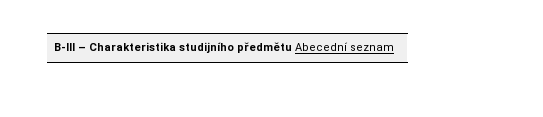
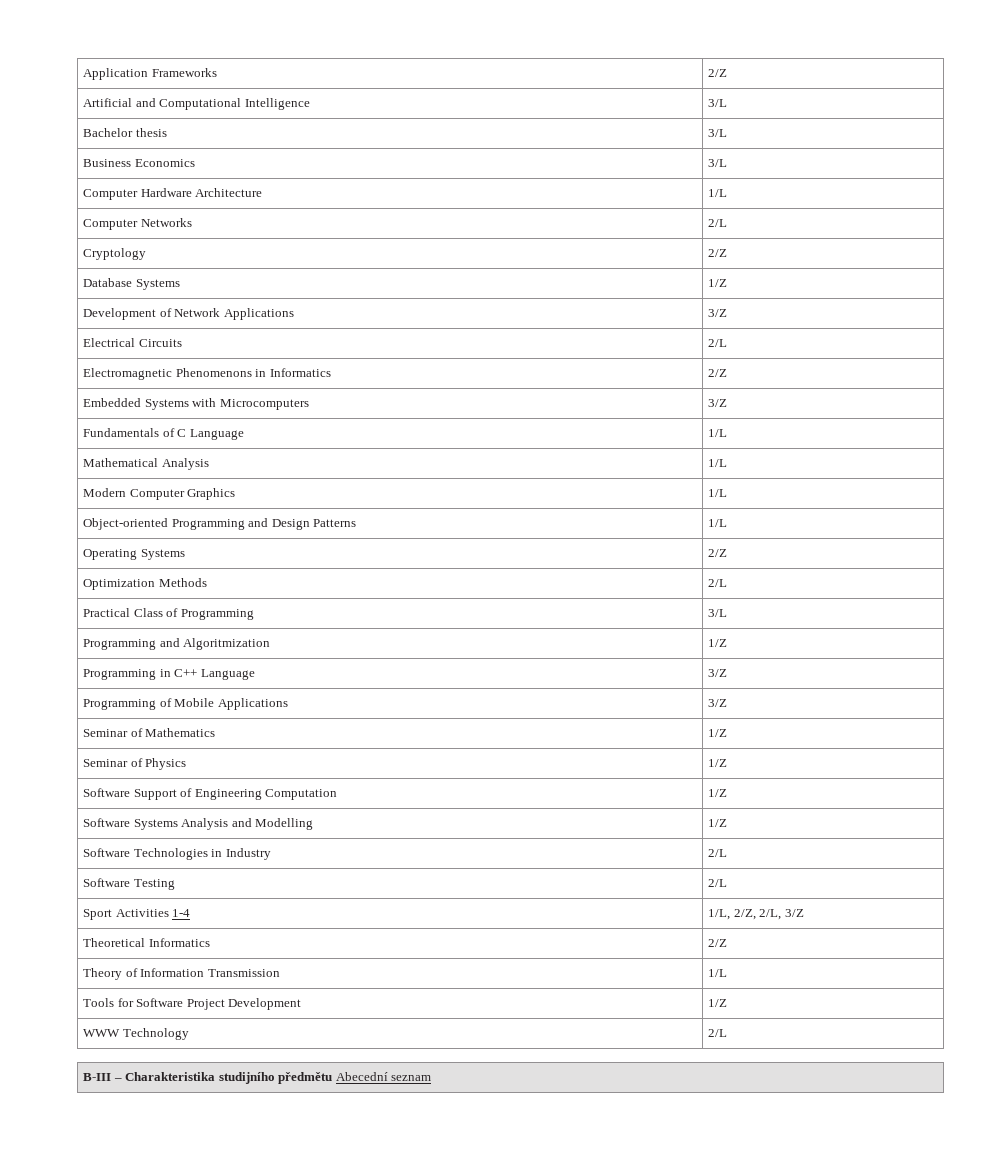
(54, 47) none -> [83,68,217,80] [708,69,728,77] [83,98,310,110] [708,99,728,107] [83,128,167,137] [708,129,728,137] [83,159,195,167] [708,159,728,167] [83,188,263,200] [708,189,728,197] [83,218,192,230] [708,219,728,227] [83,248,147,260] [708,249,728,257] [83,278,180,290] [708,279,728,287] [83,308,294,320] [708,309,728,317] [83,338,182,347] [708,339,728,347] [83,368,331,380] [708,369,728,377] [83,398,309,410] [708,399,728,407] [83,428,244,440] [708,429,728,437] [83,458,209,470] [708,459,728,467] [83,488,236,500] [708,489,728,497] [83,518,357,530] [708,519,728,527] [83,549,185,560] [708,549,728,557] [83,578,207,590] [708,579,728,587] [83,608,254,620] [708,609,728,617] [83,638,271,650] [708,639,728,647] [83,669,255,680] [708,669,728,677] [83,698,288,710] [708,699,728,707] [83,728,216,737] [708,729,728,737] [83,758,187,770] [708,759,728,767] [83,788,338,800] [708,789,728,797] [83,818,314,830] [708,819,728,827] [83,848,271,860] [708,849,728,857] [83,878,175,890] [708,879,728,887] [83,909,191,920] [708,909,804,920] [83,938,210,947] [708,939,728,947] [83,968,280,980] [708,969,728,977] [83,998,302,1010] [708,999,728,1007] [83,1028,189,1040] [708,1029,728,1037] Application Frameworks | 2/Z // Artificial and Computational Intelligence | 3/L // Bachelor thesis | 3/L // Business Economics | 3/L // Computer Hardware Architecture | 1/L // Computer Networks | 2/L // Cryptology | 2/Z // Database Systems | 1/Z // Development of Network Applications | 3/Z // Electrical Circuits | 2/L // Electromagnetic Phenomenons in Informatics | 2/Z // Embedded Systems with Microcomputers | 3/Z // Fundamentals of C Language | 1/L // Mathematical Analysis | 1/L // Modern Computer Graphics | 1/L // Object-oriented Programming and Design Patterns | 1/L // Operating Systems | 2/Z // Optimization Methods | 2/L // Practical Class of Programming | 3/L // Programming and Algoritmization | 1/Z // Programming in C++ Language | 3/Z // Programming of Mobile Applications | 3/Z // Seminar of Mathematics | 1/Z // Seminar of Physics | 1/Z // Software Support of Engineering Computation | 1/Z // Software Systems Analysis and Modelling | 1/Z // Software Technologies in Industry | 2/L // Software Testing | 2/L // Sport Activities 1-4 | 1/L, 2/Z, 2/L, 3/Z // Theoretical Informatics | 2/Z // Theory of Information Transmission | 1/L // Tools for Software Project Development | 1/Z // WWW Technology | 2/L //

